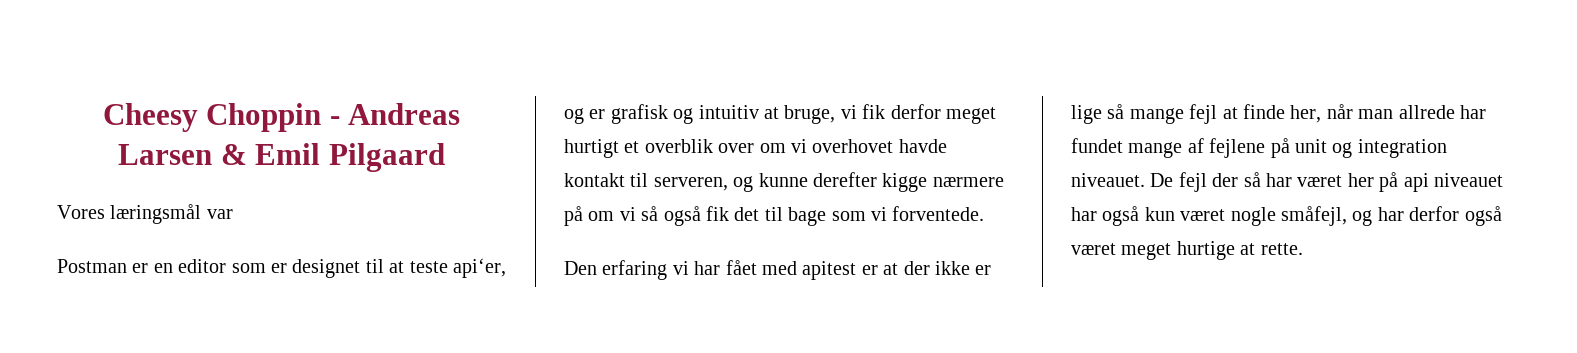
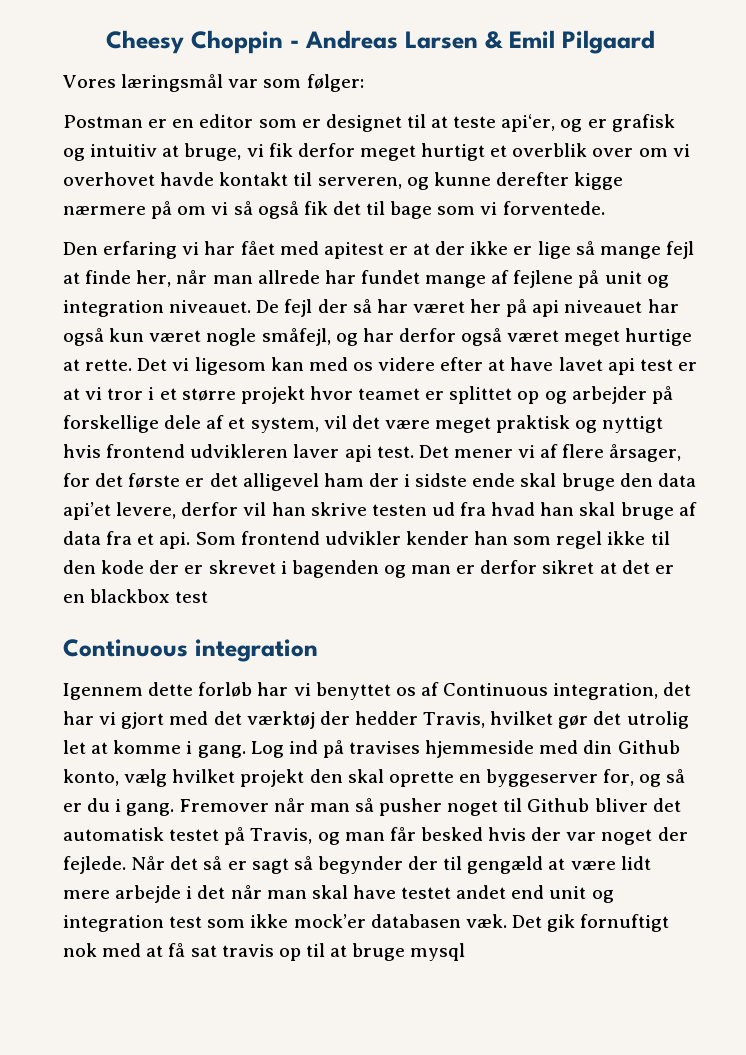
(233, 214) none -> [263,74,364,92] som følger:
(1303, 249) none -> [137,357,697,375] [63,386,673,404] [63,415,664,433] [63,444,682,462] [63,473,696,491] [63,502,697,520] [63,531,670,549] [63,560,674,578] [63,589,209,603] [63,639,318,662] [63,682,692,700] [63,711,689,729] [63,740,680,758] [63,769,686,787] [63,798,681,816] [63,827,688,845] [63,856,651,874] [63,885,614,903] [63,914,670,932] [63,943,466,961] Det vi ligesom kan med os videre efter at have lavet api test er at vi tror i et større projekt hvor teamet er splittet op og arbejder på forskellige dele af et system, vil det være meget praktisk og nyttigt hvis frontend udvikleren laver api test. Det mener vi af flere årsager, for det første er det alligevel ham der i sidste ende skal bruge den data api’et levere, derfor vil han skrive testen ud fra hvad han skal bruge af data fra et api. Som frontend udvikler kender han som regel ikke til den kode der er skrevet i bagenden og man er derfor sikret at det er en blackbox test // Continuous integration // Igennem dette forløb har vi benyttet os af Continuous integration, det har vi gjort med det værktøj der hedder Travis, hvilket gør det utrolig let at komme i gang. Log ind på travises hjemmeside med din Github konto, vælg hvilket projekt den skal oprette en byggeserver for, og så er du i gang. Fremover når man så pusher noget til Github bliver det automatisk testet på Travis, og man får besked hvis der var noget der fejlede. Når det så er sagt så begynder der til gengæld at være lidt mere arbejde i det når man skal have testet andet end unit og integration test som ikke mock’er databasen væk. Det gik fornuftigt nok med at få sat travis op til at bruge mysql

